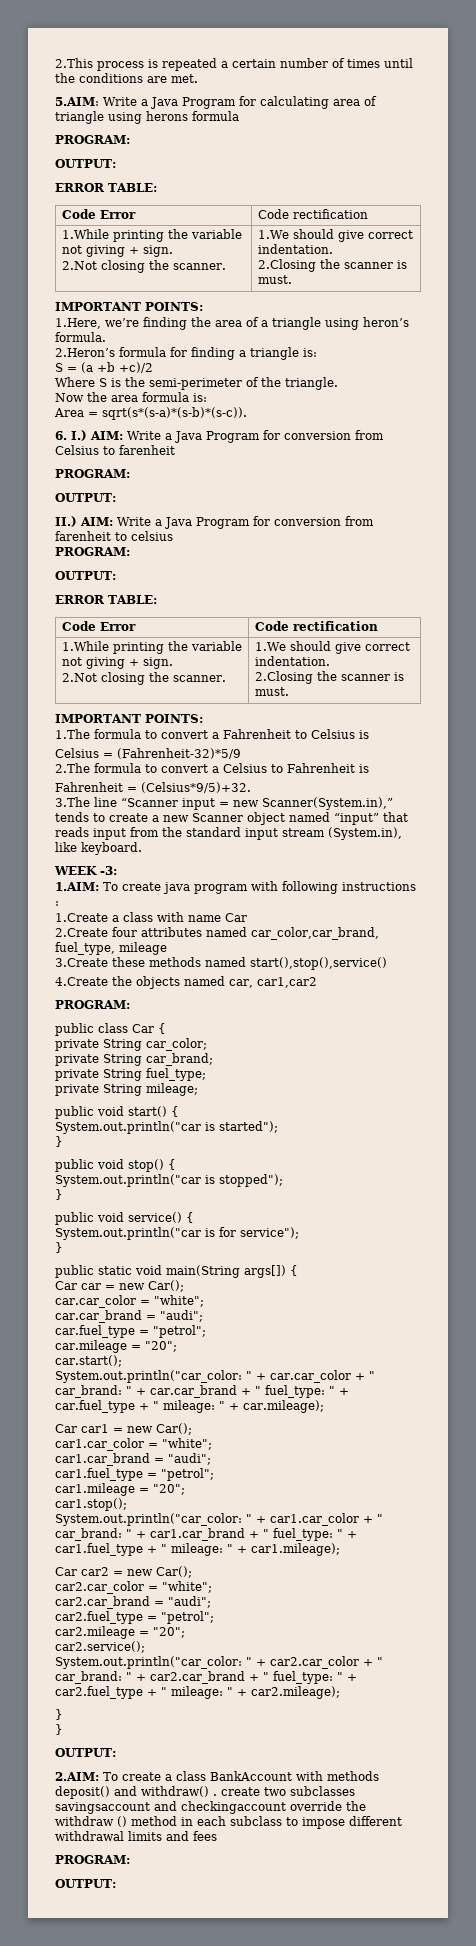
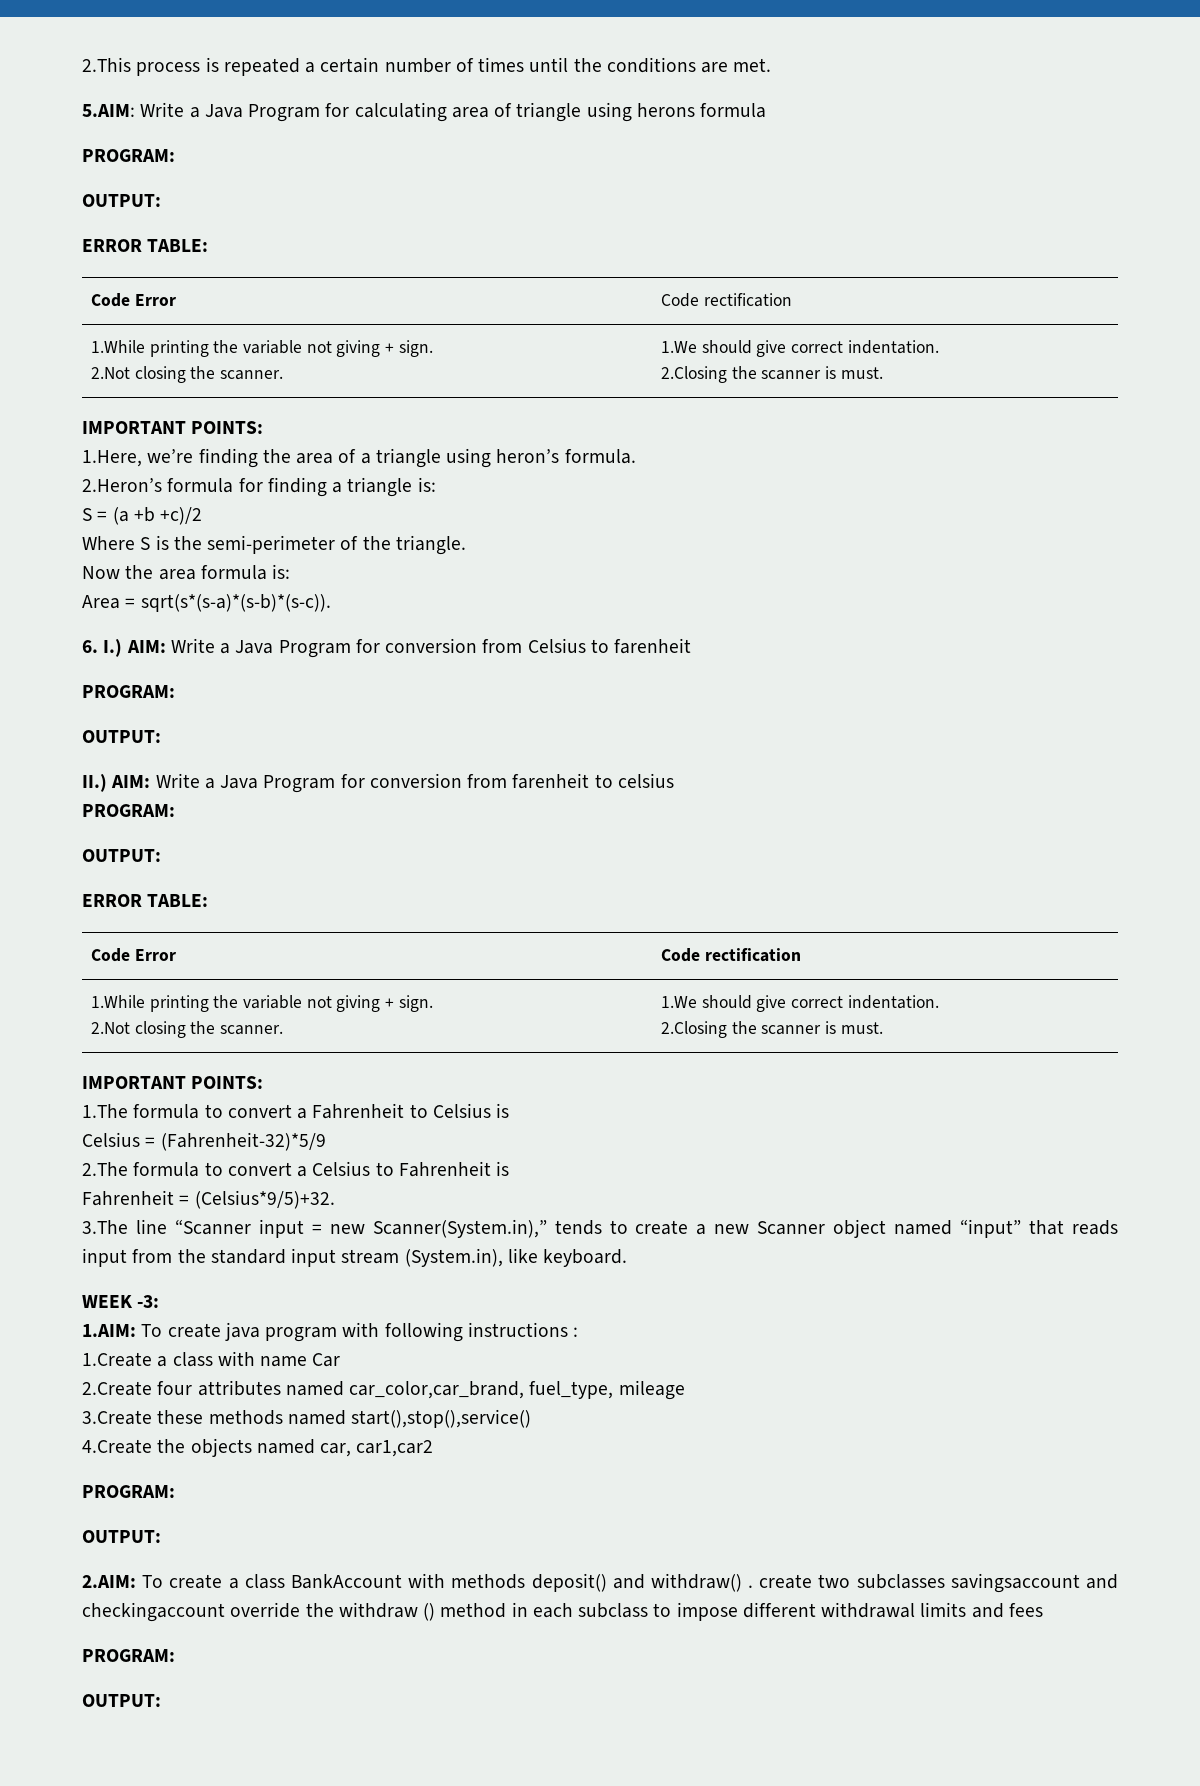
[55,1023,166,1036] [55,1038,207,1051] [55,1053,213,1066] [55,1068,206,1081] [55,1083,198,1096] [55,1106,179,1119] [55,1121,278,1134] [55,1136,63,1147] [55,1159,176,1172] [55,1174,283,1187] [55,1189,63,1200] [55,1212,194,1225] [55,1227,299,1240] [55,1242,63,1253] [55,1265,298,1278] [55,1280,184,1292] [55,1295,204,1308] [55,1310,203,1323] [55,1325,206,1338] [55,1340,177,1353] [55,1355,122,1367] [55,1370,375,1383] [55,1385,349,1398] [55,1400,324,1413] [55,1423,192,1435] [55,1438,212,1451] [55,1453,211,1466] [55,1468,214,1481] [55,1483,185,1496] [55,1498,127,1511] [55,1513,383,1526] [55,1528,357,1541] [55,1543,340,1556] [55,1566,192,1578] [55,1581,212,1594] [55,1596,211,1609] [55,1611,214,1624] [55,1626,185,1639] [55,1641,145,1653] [55,1656,383,1669] [55,1671,357,1684] [55,1686,340,1699] [55,1709,63,1720] [55,1724,63,1735] // public class Car { // private String car_color; // private String car_brand; // private String fuel_type; // private String mileage; // public void start() { // System.out.println("car is started"); // } // public void stop() { // System.out.println("car is stopped"); // } // public void service() { // System.out.println("car is for service"); // } // public static void main(String args[]) { // Car car = new Car(); // car.car_color = "white"; // car.car_brand = "audi"; // car.fuel_type = "petrol"; // car.mileage = "20"; // car.start(); // System.out.println("car_color: " + car.car_color + " car_brand: " + car.car_brand + " fuel_type: " + car.fuel_type + " mileage: " + car.mileage); // Car car1 = new Car(); // car1.car_color = "white"; // car1.car_brand = "audi"; // car1.fuel_type = "petrol"; // car1.mileage = "20"; // car1.stop(); // System.out.println("car_color: " + car1.car_color + " car_brand: " + car1.car_brand + " fuel_type: " + car1.fuel_type + " mileage: " + car1.mileage); // Car car2 = new Car(); // car2.car_color = "white"; // car2.car_brand = "audi"; // car2.fuel_type = "petrol"; // car2.mileage = "20"; // car2.service(); // System.out.println("car_color: " + car2.car_color + " car_brand: " + car2.car_brand + " fuel_type: " + car2.fuel_type + " mileage: " + car2.mileage); // } // } -> (175, 1491) none

